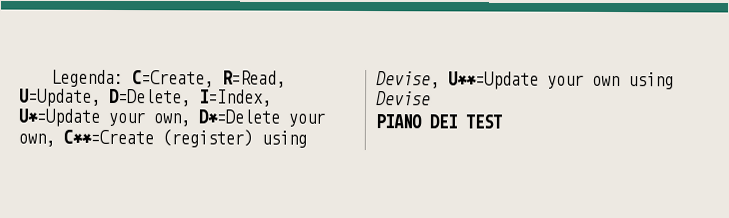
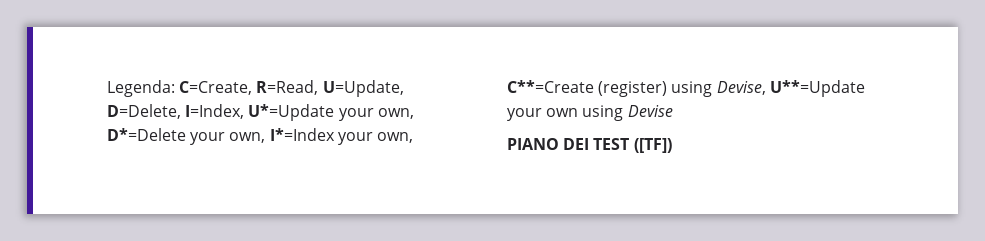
(55, 140) none -> [269,128,413,145] I*=Index your own,
(502, 121) none -> [633,138,672,153] ([TF])

